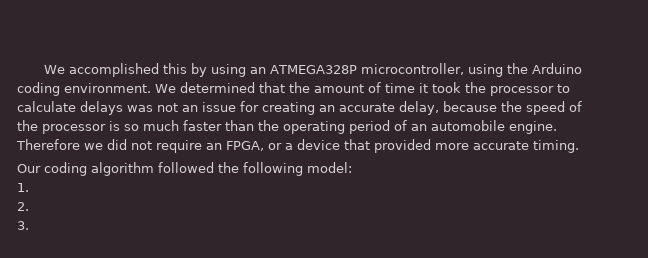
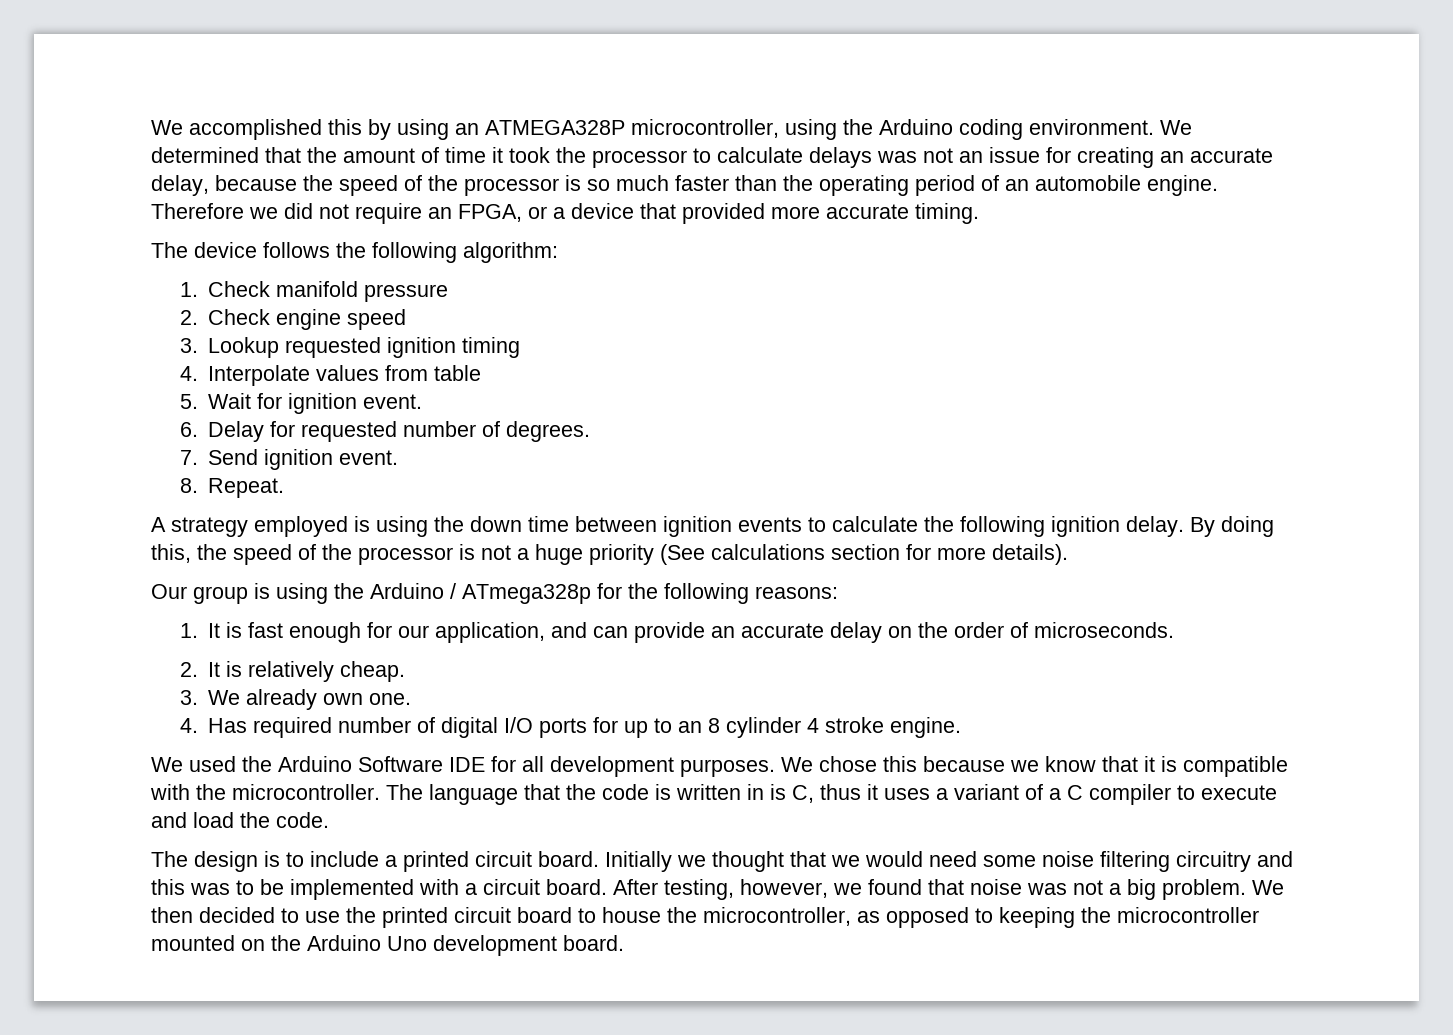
[17,162,352,176] [17,183,29,192] [17,202,29,211] [17,221,29,230] Our coding algorithm followed the following model: // 1. // 2. // 3. -> [151,242,558,263] [179,281,449,302] [179,309,407,330] [179,337,521,358] [179,365,482,386] [179,393,423,414] [179,421,591,442] [179,449,399,470] [179,478,285,498] [151,516,1274,537] [151,544,1068,565] [151,583,838,604] [179,622,1175,643] [179,661,406,682] [179,689,412,710] [179,717,962,738] [151,756,1288,777] [150,784,1277,805] [151,812,329,828] [151,851,1293,872] [151,879,1284,900] [151,907,1259,928] [151,935,624,956] The device follows the following algorithm: // 1. Check manifold pressure // 2. Check engine speed // 3. Lookup requested ignition timing // 4. Interpolate values from table // 5. Wait for ignition event. // 6. Delay for requested number of degrees. // 7. Send ignition event. // 8. Repeat. // A strategy employed is using the down time between ignition events to calculate the following ignition delay. By doing this, the speed of the processor is not a huge priority (See calculations section for more details). // Our group is using the Arduino / ATmega328p for the following reasons: // 1. It is fast enough for our application, and can provide an accurate delay on the order of microseconds. // 2. It is relatively cheap. // 3. We already own one. // 4. Has required number of digital I/O ports for up to an 8 cylinder 4 stroke engine. // We used the Arduino Software IDE for all development purposes. We chose this because we know that it is compatible with the microcontroller. The language that the code is written in is C, thus it uses a variant of a C compiler to execute and load the code. // The design is to include a printed circuit board. Initially we thought that we would need some noise filtering circuitry and this was to be implemented with a circuit board. After testing, however, we found that noise was not a big problem. We then decided to use the printed circuit board to house the microcontroller, as opposed to keeping the microcontroller mounted on the Arduino Uno development board.

